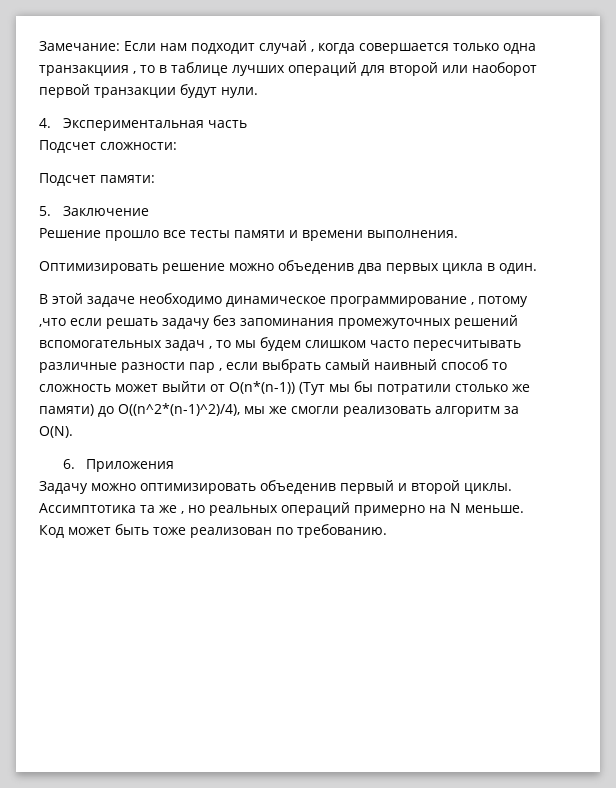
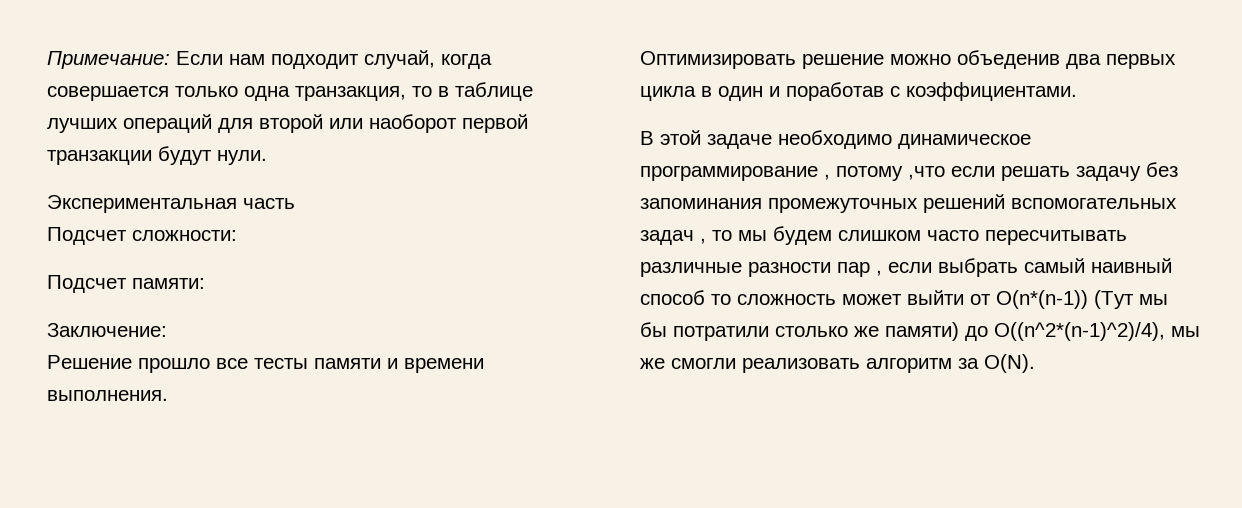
[39,41,120,51] Замечание: -> [47,51,170,69] Примечание:
[259,40,314,54] случай , -> [364,50,435,69] случай,
[39,65,136,76] транзакциия , -> [295,86,406,101] транзакция,
[39,118,51,128] 4. -> (267, 157) none
[39,206,149,216] 5. Заключение -> [47,323,167,337] Заключение:
[499,263,537,274] один. -> [718,82,1077,101] один и поработав с коэффициентами.
[62,459,175,472] [39,480,512,494] [39,502,524,516] [39,524,387,538] // 6. Приложения // Задачу можно оптимизировать объеденив первый и второй циклы. Ассимптотика та же , но реальных операций примерно на N меньше. Код может быть тоже реализован по требованию. -> (1035, 363) none

